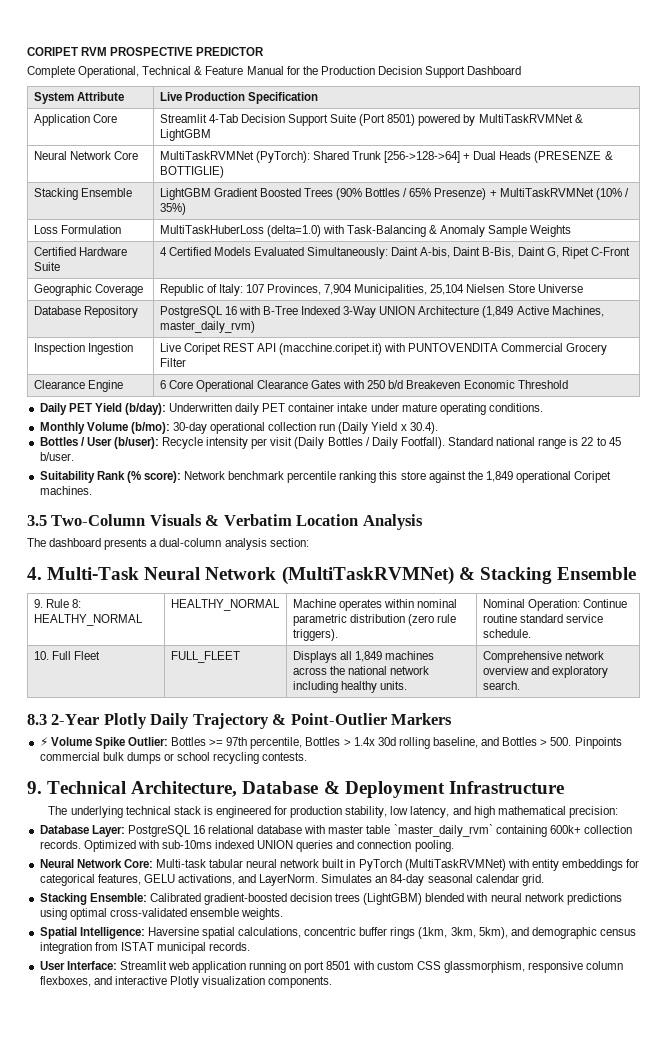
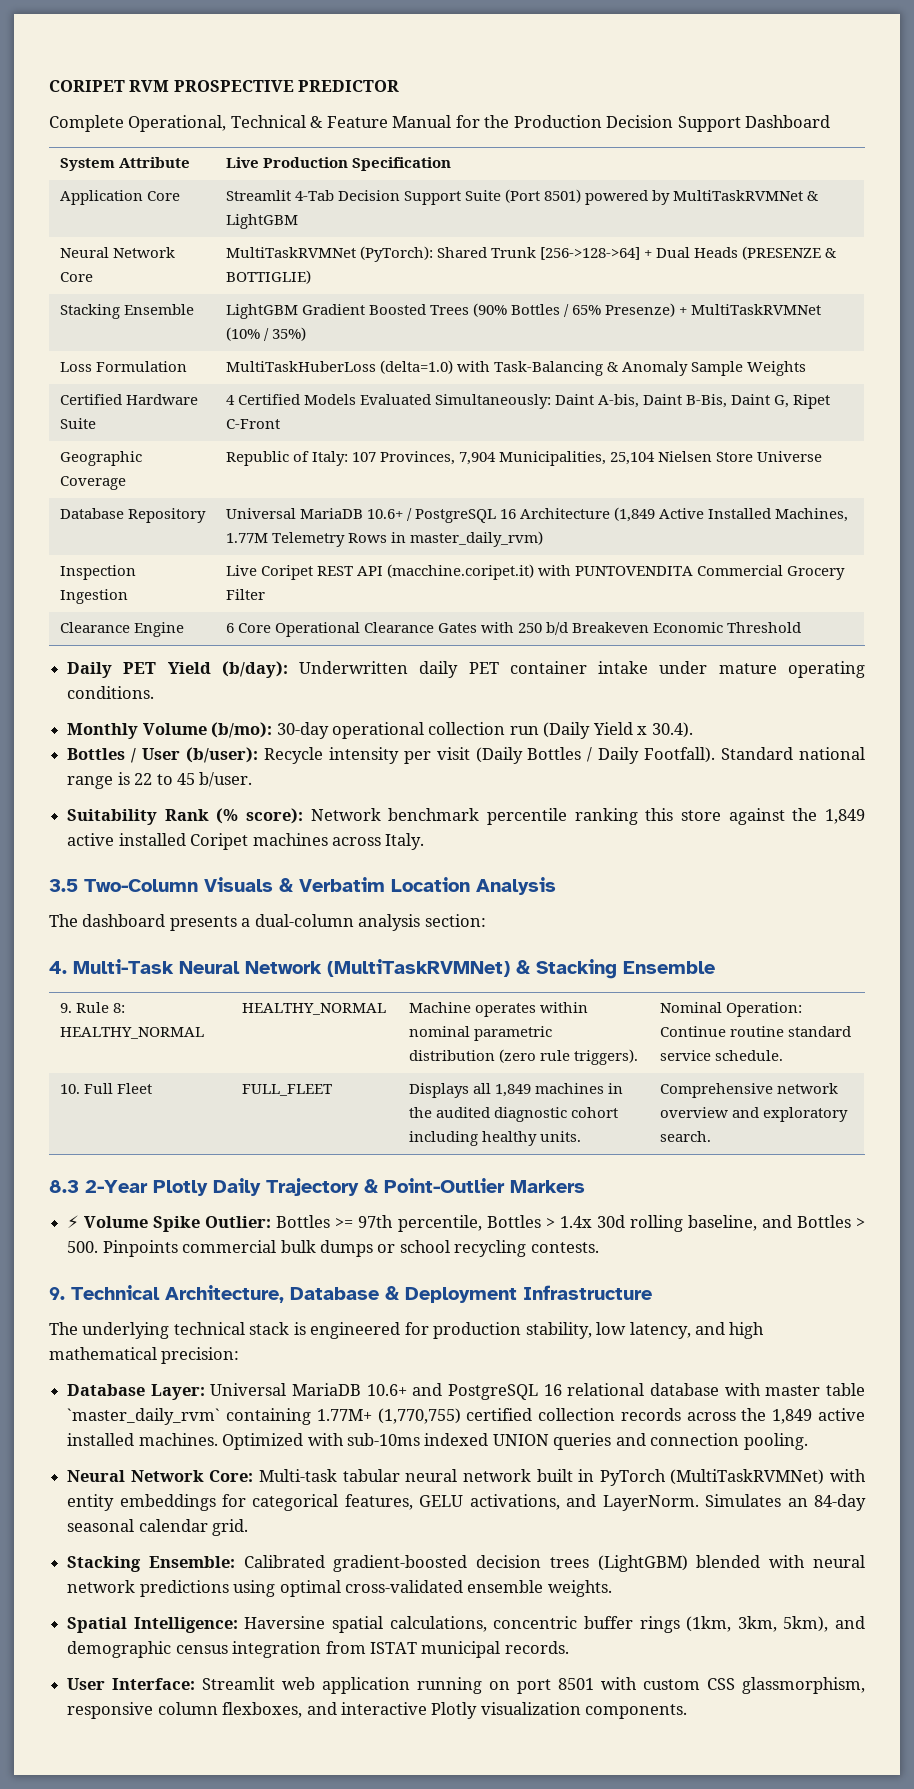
[159,306,604,318] PostgreSQL 16 with B-Tree Indexed 3-Way UNION Architecture (1,849 Active Machines, -> [225,507,849,523] [225,532,406,547] Universal MariaDB 10.6+ / PostgreSQL 16 Architecture (1,849 Active Installed Machines, 1.77M Telemetry Rows in
[516,471,612,483] [39,486,92,495] operational Coripet machines. -> [67,833,425,850] active installed Coripet machines across Italy.
[292,666,429,675] across the national network -> [608,1083,624,1094] [408,1107,618,1122] in the audited diagnostic cohort
(125, 831) none -> [210,1383,443,1396] Universal MariaDB 10.6+ and
[549,825,632,834] [39,840,81,849] 600k+ collection records. -> [316,1408,865,1424] [67,1433,218,1446] 1.77M+ (1,770,755) certified collection records across the 1,849 active installed machines.

